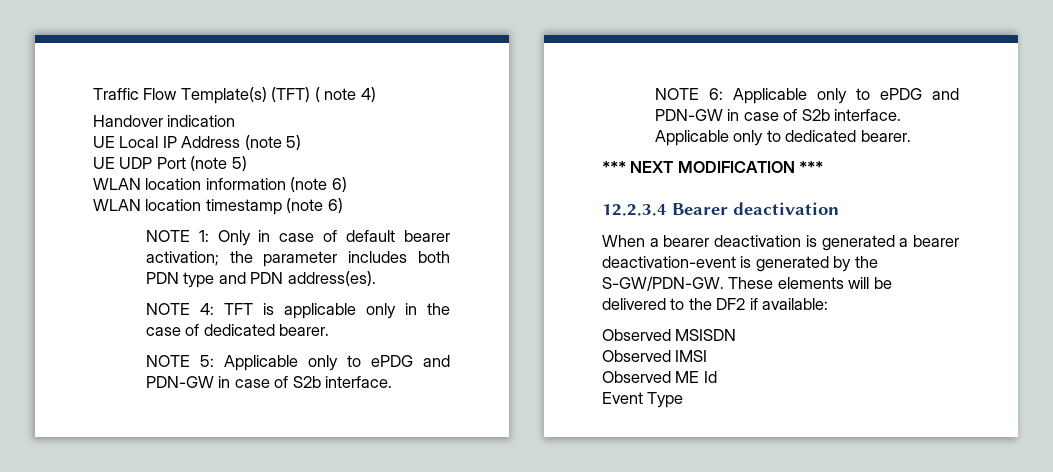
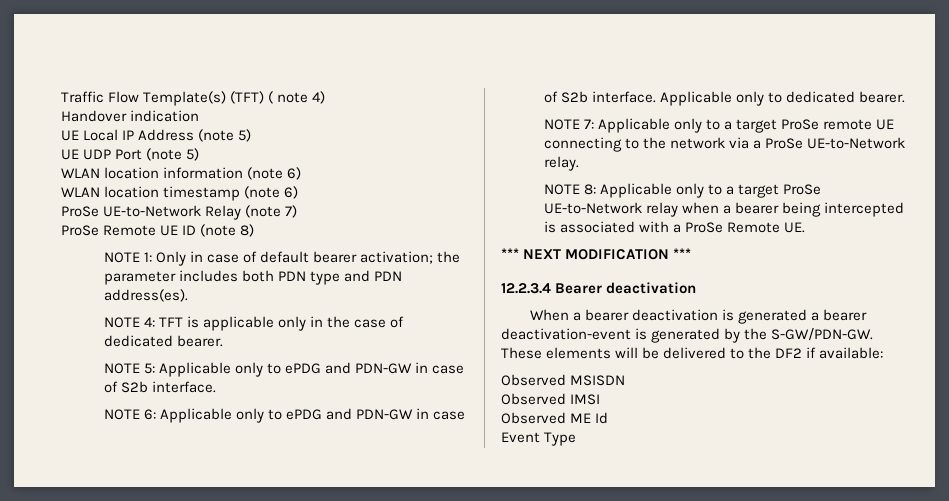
(343, 205) none -> [61,205,298,220] [61,224,255,237] // ProSe UE-to-Network Relay (note 7) // ProSe Remote UE ID (note 8)
(911, 136) none -> [543,118,895,133] [543,137,905,152] [543,156,579,171] [543,183,821,198] [543,202,904,217] [543,221,805,233] // NOTE 7: Applicable only to a target ProSe remote UE connecting to the network via a ProSe UE-to-Network relay. // NOTE 8: Applicable only to a target ProSe UE-to-Network relay when a bearer being intercepted is associated with a ProSe Remote UE.

